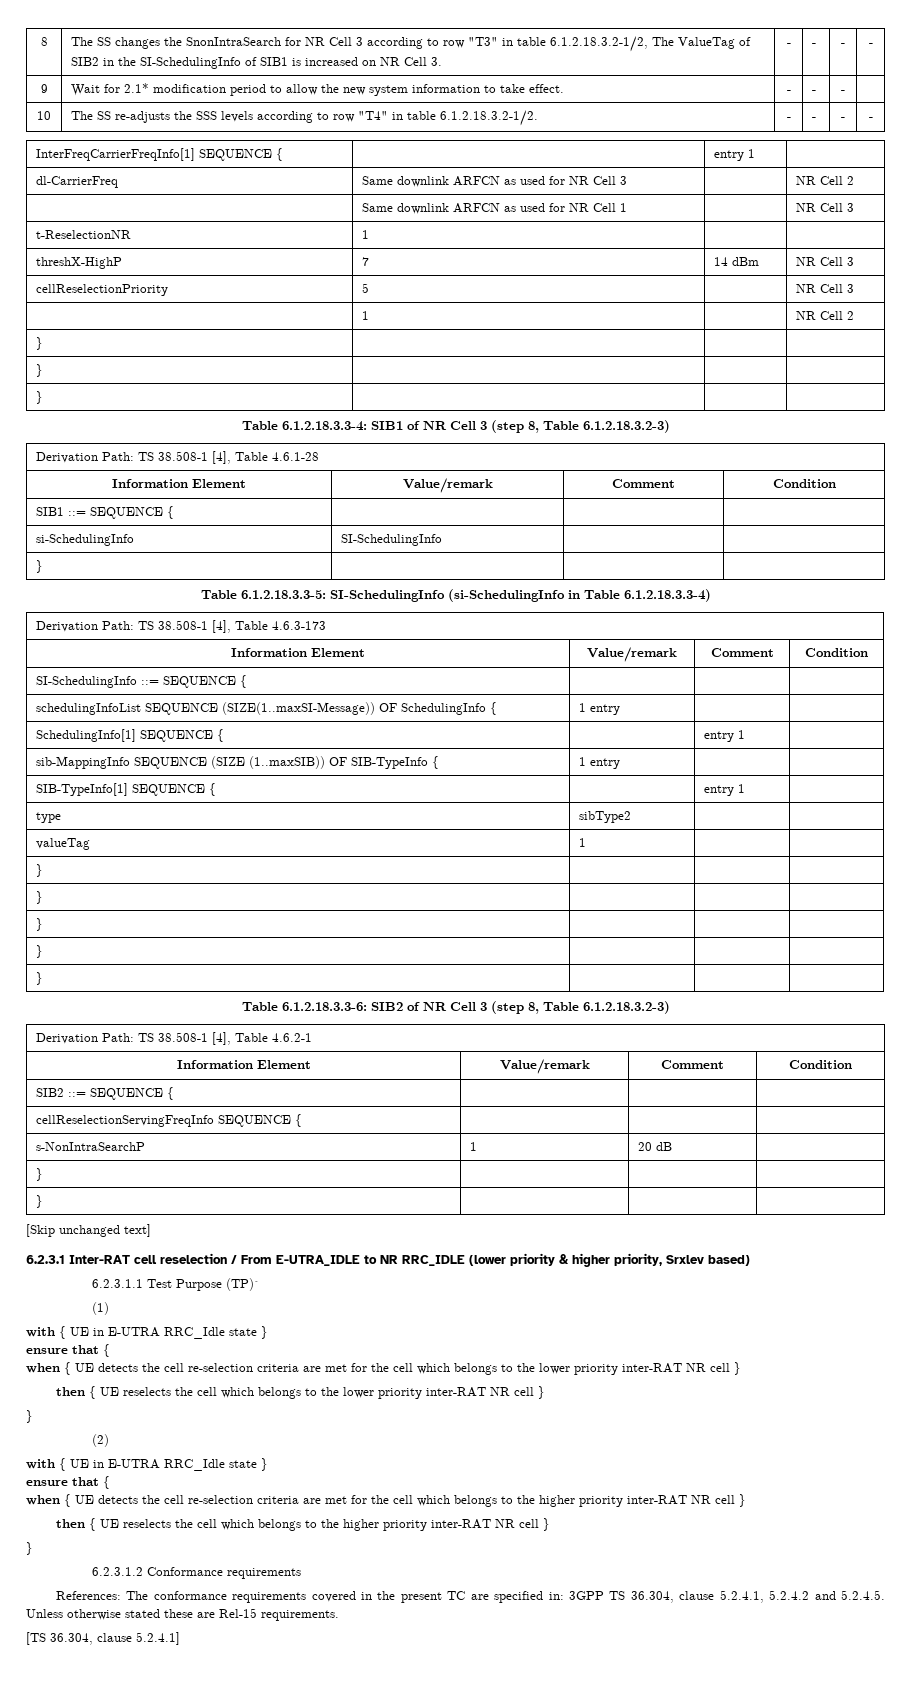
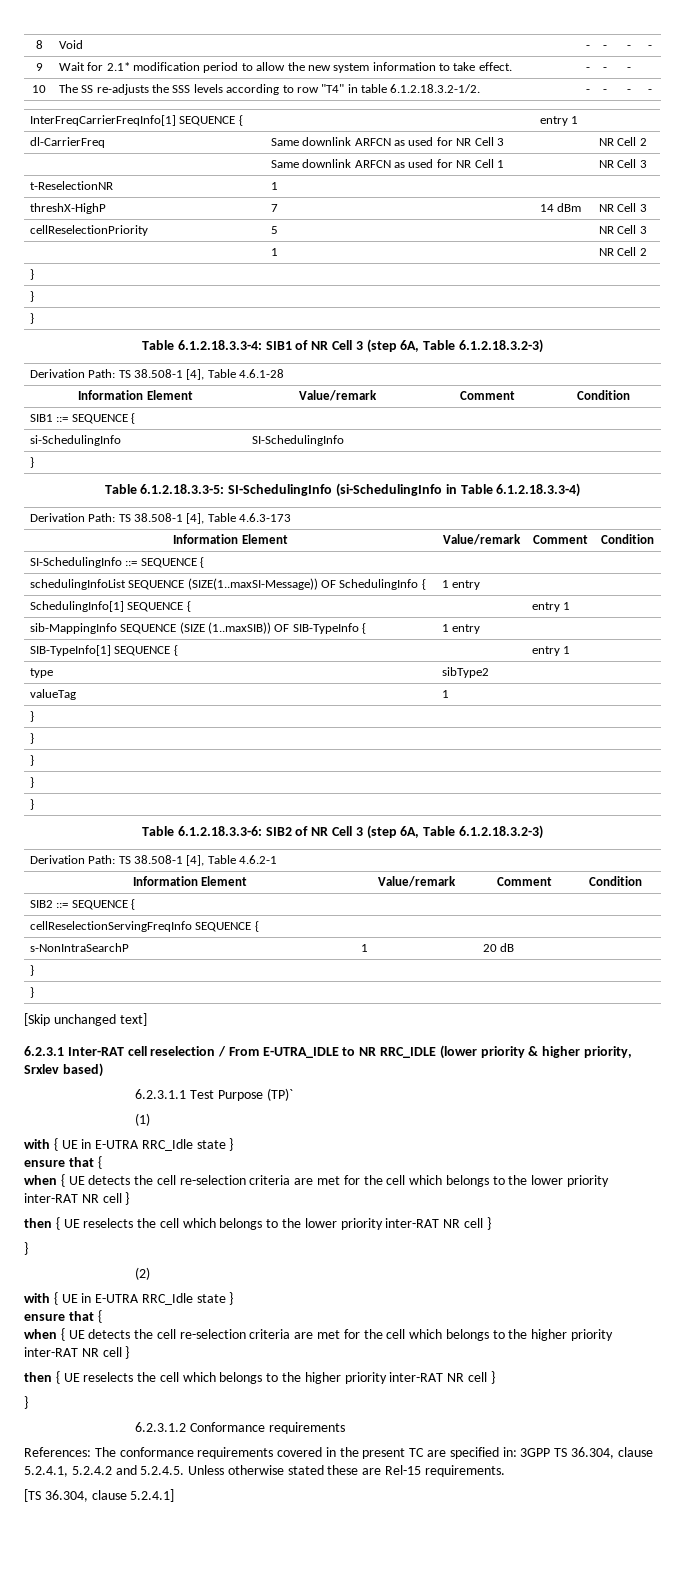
[71,36,752,52] [71,57,443,69] The SS changes the SnonIntraSearch for NR Cell 3 according to row "T3" in table 6.1.2.18.3.2-1/2, The ValueTag of SIB2 in the SI-SchedulingInfo of SIB1 is increased on NR Cell 3. -> [58,40,83,49] Void
[527,421,539,433] 8, -> [400,340,420,352] 6A,
[527,1002,539,1014] 8, -> [400,826,420,838] 6A,

